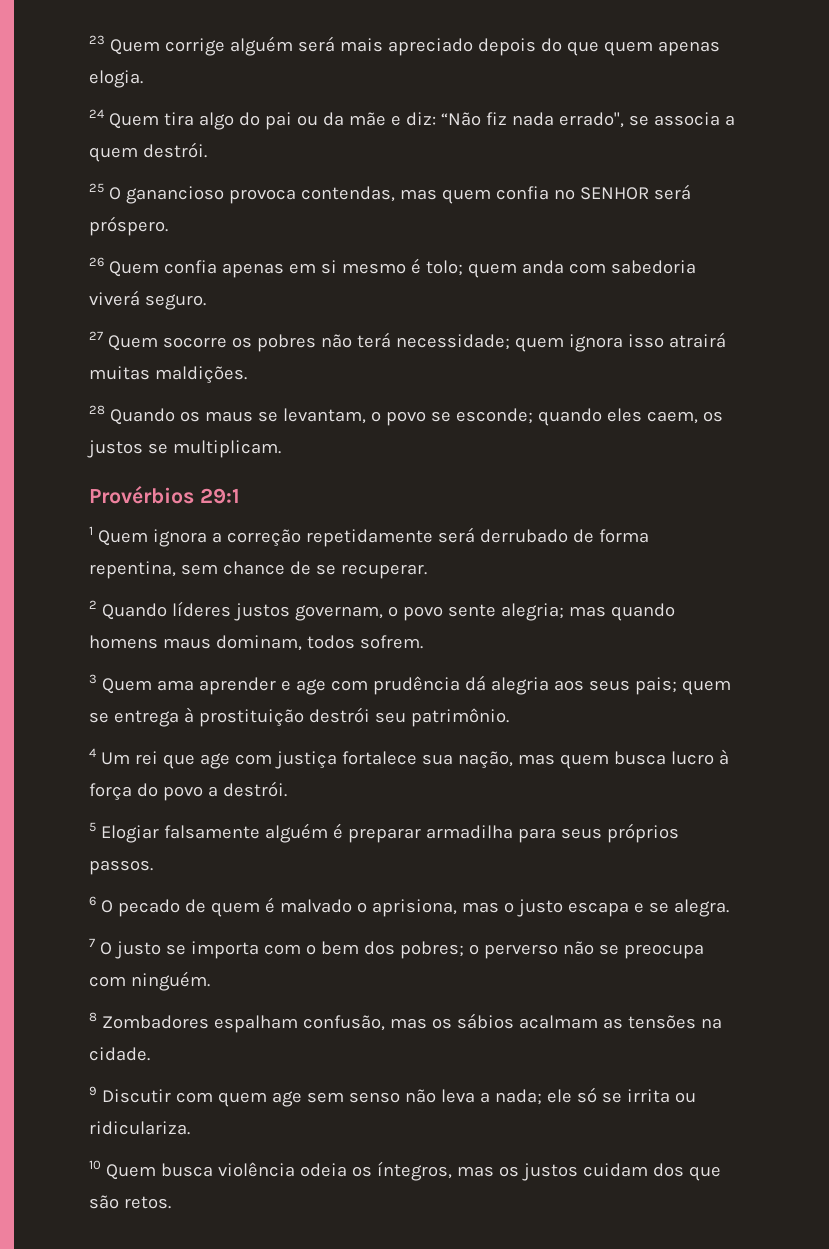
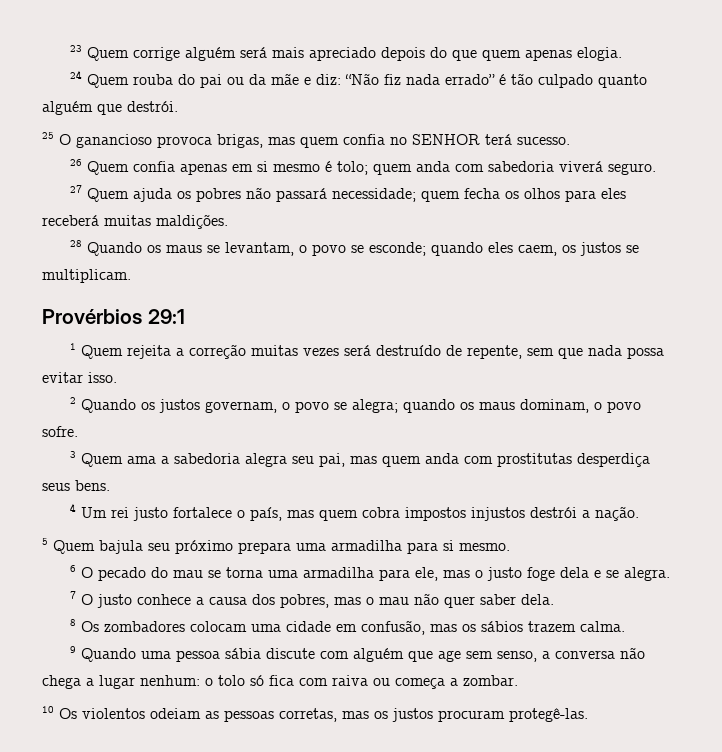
[163,112,234,130] tira algo -> [132,74,173,85] rouba
[558,112,735,128] [89,147,138,162] errado", se associa a quem -> [444,73,647,88] [42,101,122,115] errado” é tão culpado quanto alguém que
[300,186,395,202] contendas, -> [217,134,263,148] brigas,
[653,184,691,200] [89,216,168,236] será próspero. -> [485,134,570,145] terá sucesso.
[162,337,227,348] socorre -> [132,188,172,202] ajuda
[356,332,391,348] terá -> [275,188,327,202] passará
[568,332,726,352] ignora isso atrairá -> [463,188,626,202] [42,215,99,226] fecha os olhos para eles receberá
[152,529,207,547] ignora -> [126,345,171,359] rejeita
[305,527,649,547] [89,561,427,579] repetidamente será derrubado de forma repentina, sem chance de se recuperar. -> [250,345,664,359] [42,372,117,383] muitas vezes será destruído de repente, sem que nada possa evitar isso.
[171,601,231,617] líderes -> [140,402,155,410] os
[447,603,675,621] [89,635,423,651] [89,674,731,695] [89,707,509,727] [89,748,729,769] [89,781,287,801] [89,822,679,843] [89,860,153,875] [89,896,457,917] sente alegria; mas quando homens maus dominam, todos sofrem. // 3 Quem ama aprender e age com prudência dá alegria aos seus pais; quem se entrega à prostituição destrói seu patrimônio. // 4 Um rei que age com justiça fortalece sua nação, mas quem busca lucro à força do povo a destrói. // 5 Elogiar falsamente alguém é preparar armadilha para seus próprios passos. // 6 O pecado de quem é malvado o aprisiona, -> [333,399,641,413] [42,426,78,437] [69,451,650,467] [42,480,110,491] [69,503,639,521] [42,538,510,554] [69,565,438,581] se alegra; quando os maus dominam, o povo sofre. // 3 Quem ama a sabedoria alegra seu pai, mas quem anda com prostitutas desperdiça seus bens. // 4 Um rei justo fortalece o país, mas quem cobra impostos injustos destrói a nação. // 5 Quem bajula seu próximo prepara uma armadilha para si mesmo. // 6 O pecado do mau se torna uma armadilha para ele,
[567,902,629,917] escapa -> [526,567,589,581] foge dela
[165,941,704,959] [89,971,210,991] [89,1012,722,1033] [89,1047,150,1061] [89,1086,696,1107] [89,1121,190,1135] [89,1160,721,1181] [89,1195,171,1209] se importa com o bem dos pobres; o perverso não se preocupa com ninguém. // 8 Zombadores espalham confusão, mas os sábios acalmam as tensões na cidade. // 9 Discutir com quem age sem senso não leva a nada; ele só se irrita ou ridiculariza. // 10 Quem busca violência odeia os íntegros, mas os justos cuidam dos que são retos. -> [136,593,554,608] [69,619,625,635] [69,646,645,662] [42,675,518,689] [42,706,588,722] conhece a causa dos pobres, mas o mau não quer saber dela. // 8 Os zombadores colocam uma cidade em confusão, mas os sábios trazem calma. // 9 Quando uma pessoa sábia discute com alguém que age sem senso, a conversa não chega a lugar nenhum: o tolo só fica com raiva ou começa a zombar. // 10 Os violentos odeiam as pessoas corretas, mas os justos procuram protegê-las.

